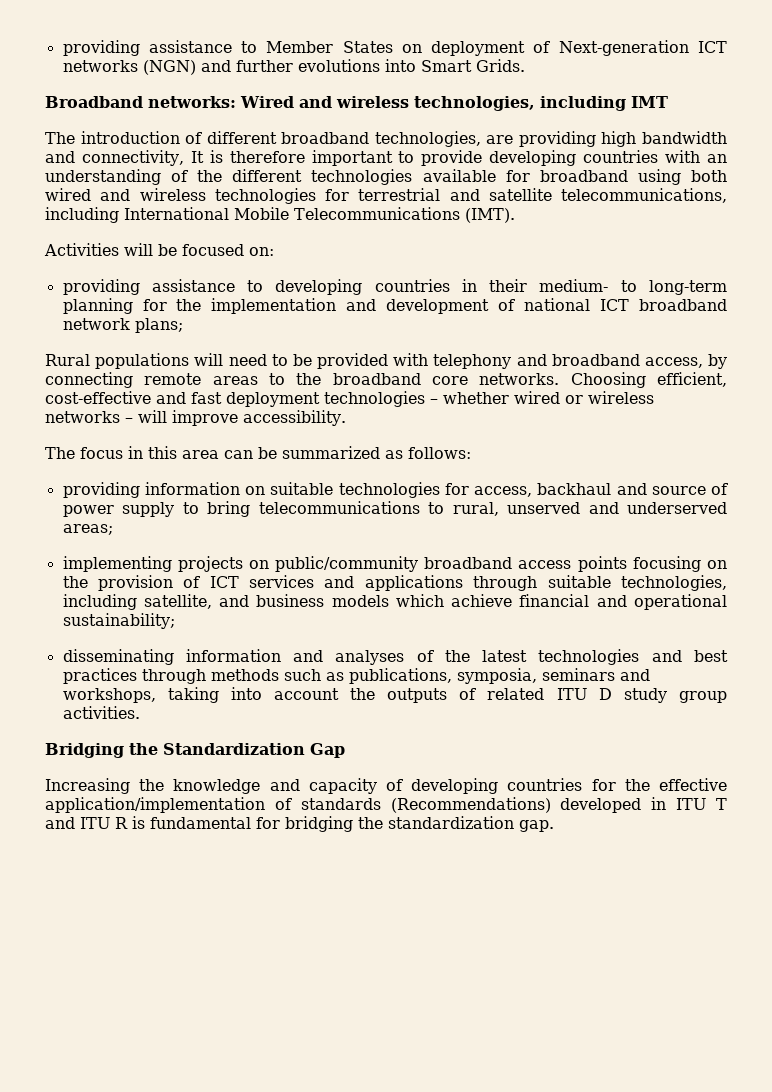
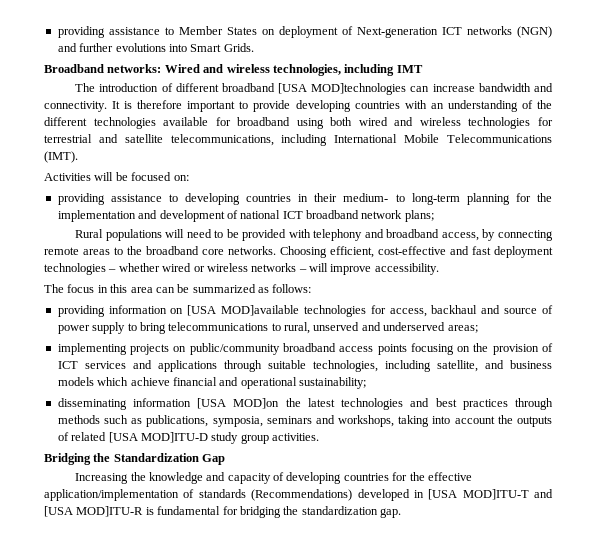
[374,131,637,147] technologies, are providing high -> [278,83,475,95] [USA MOD]technologies can increase
[81,150,184,166] connectivity, -> [44,101,107,112] connectivity.
[270,482,334,495] suitable -> [187,305,300,316] [USA MOD]available
[293,650,434,665] and analyses of -> [197,398,280,409] [USA MOD]on
[556,688,612,700] ITU D -> [108,432,208,443] [USA MOD]ITU-D
[676,798,728,810] [45,817,128,829] ITU T and ITU R -> [428,489,553,500] [44,506,144,517] [USA MOD]ITU-T and [USA MOD]ITU-R

